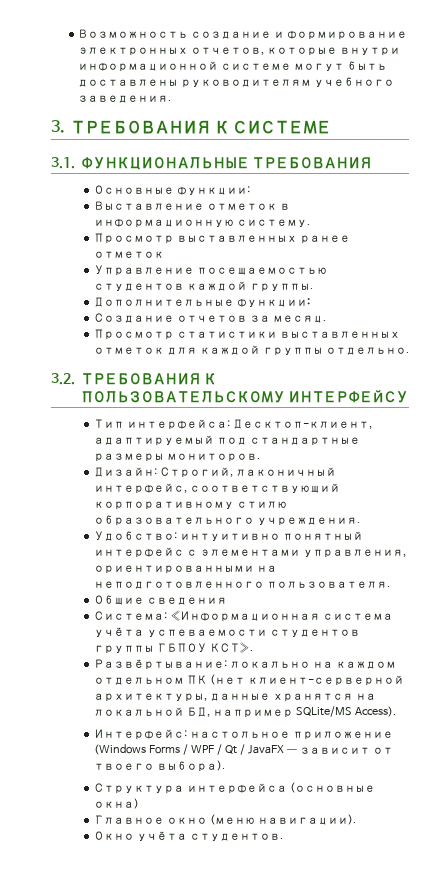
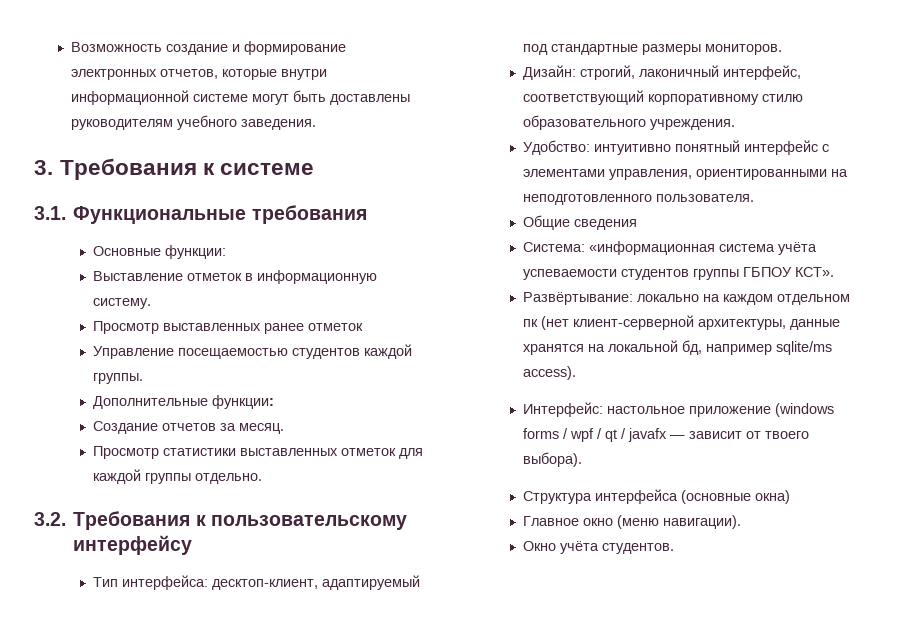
[70,120,331,134] ТРЕБОВАНИЯ К СИСТЕМЕ -> [60,158,315,180] Требования к системе
[80,157,373,170] ФУНКЦИОНАЛЬНЫЕ ТРЕБОВАНИЯ -> [73,205,367,224] Функциональные требования
[80,373,217,385] [80,390,409,403] ТРЕБОВАНИЯ К ПОЛЬЗОВАТЕЛЬСКОМУ ИНТЕРФЕЙСУ -> [73,511,407,530] [73,535,193,555] Требования к пользовательскому интерфейсу
[232,419,372,429] Десктоп-клиент, -> [211,579,318,590] десктоп-клиент,
[159,467,233,478] Строгий, -> [579,65,635,80] строгий,
[169,610,320,622] «Информационная -> [588,241,715,255] «информационная
[186,675,207,684] ПК -> [522,319,538,327] пк
[186,706,396,718] БД, например SQLite/MS Access). -> [681,340,832,355] [522,366,576,380] бд, например sqlite/ms access).
[93,744,284,755] (Windows Forms / WPF / Qt / JavaFX -> [774,403,834,417] [522,428,667,442] (windows forms / wpf / qt / javafx

